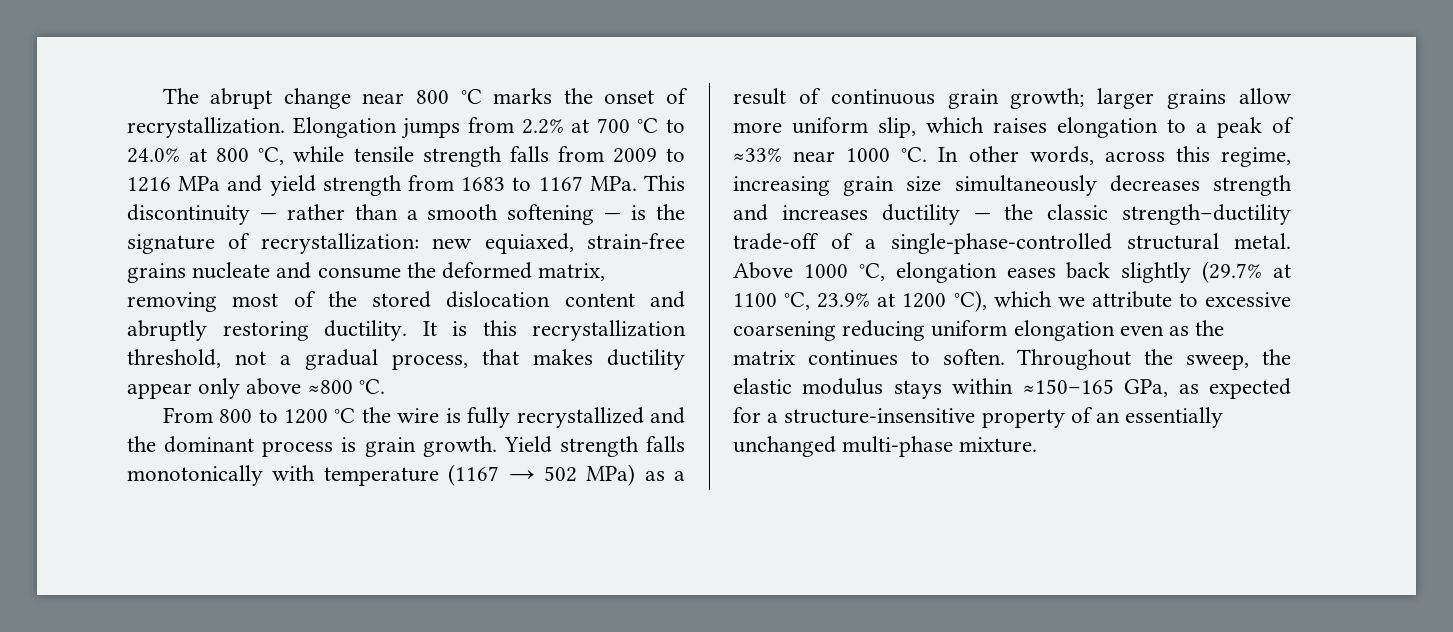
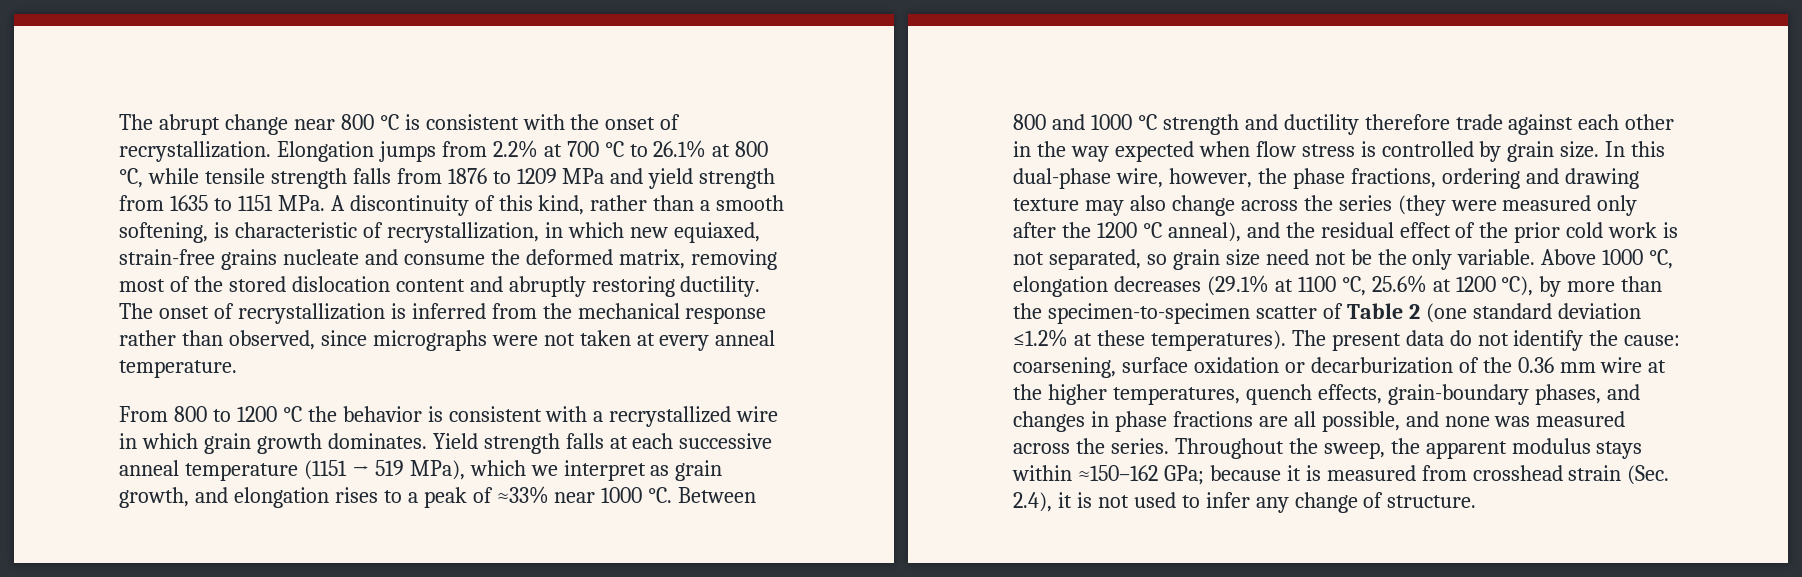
[493,88,553,104] marks -> [404,114,565,130] is consistent with
[127,148,180,163] 24.0% -> [653,140,707,158] 26.1%
[612,148,686,163] [127,177,171,192] 2009 to 1216 -> [447,168,557,184] 1876 to 1209
[461,175,685,191] [127,204,686,225] [127,233,419,254] 1683 to 1167 MPa. This discontinuity — rather than a smooth softening — is the signature of recrystallization: -> [169,195,785,216] [119,222,624,243] 1635 to 1151 MPa. A discontinuity of this kind, rather than a smooth softening, is characteristic of recrystallization, in which
[422,320,686,341] [127,349,685,370] [127,378,385,399] It is this recrystallization threshold, not a gradual process, that makes ductility appear only above ≈800 °C. -> [119,303,767,324] [119,330,776,351] [119,360,237,378] The onset of recrystallization is inferred from the mechanical response rather than observed, since micrographs were not taken at every anneal temperature.
[397,407,685,428] [127,436,685,457] [127,464,685,486] [733,88,1292,109] [733,117,1158,138] wire is fully recrystallized and the dominant process is grain growth. Yield strength falls monotonically with temperature (1167 → 502 MPa) as a result of continuous grain growth; larger grains allow more uniform slip, which raises elongation -> [342,406,779,427] [119,433,773,454] [119,460,723,481] [119,487,378,508] behavior is consistent with a recrystallized wire in which grain growth dominates. Yield strength falls at each successive anneal temperature (1151 → 519 MPa), which we interpret as grain growth, and elongation rises
[938,146,1291,167] [733,175,1292,196] [733,204,1291,225] [733,233,1291,254] [733,261,1263,283] In other words, across this regime, increasing grain size simultaneously decreases strength and increases ductility — the classic strength–ductility trade-off of a single-phase-controlled structural metal. Above 1000 °C, elongation eases back slightly (29.7% -> [678,487,757,503] [1013,114,1675,135] [1013,141,1666,162] [1013,168,1639,189] [1013,195,1638,216] [1013,222,1679,243] [1013,249,1674,270] [1013,275,1269,297] Between 800 and 1000 °C strength and ductility therefore trade against each other in the way expected when flow stress is controlled by grain size. In this dual-phase wire, however, the phase fractions, ordering and drawing texture may also change across the series (they were measured only after the 1200 °C anneal), and the residual effect of the prior cold work is not separated, so grain size need not be the only variable. Above 1000 °C, elongation decreases (29.1%
[817,293,871,308] 23.9% -> [1371,275,1427,293] 25.6%
[993,291,1291,308] [733,320,1225,341] [733,349,1005,366] which we attribute to excessive coarsening reducing uniform elongation even as the matrix continues to soften. -> [1539,276,1663,297] [1013,303,1641,324] [1013,329,1681,351] [1013,357,1667,378] [1013,384,1640,405] [1013,411,1626,432] [1013,438,1169,454] by more than the specimen-to-specimen scatter of Table 2 (one standard deviation ≤1.2% at these temperatures). The present data do not identify the cause: coarsening, surface oxidation or decarburization of the 0.36 mm wire at the higher temperatures, quench effects, grain-boundary phases, and changes in phase fractions are all possible, and none was measured across the series.
[733,378,792,394] elastic -> [1425,441,1507,459] apparent
[1022,378,1291,399] [733,407,1224,428] [733,436,1038,457] ≈150–165 GPa, as expected for a structure-insensitive property of an essentially unchanged multi-phase mixture. -> [1077,465,1670,485] [1013,492,1477,513] ≈150–162 GPa; because it is measured from crosshead strain (Sec. 2.4), it is not used to infer any change of structure.

